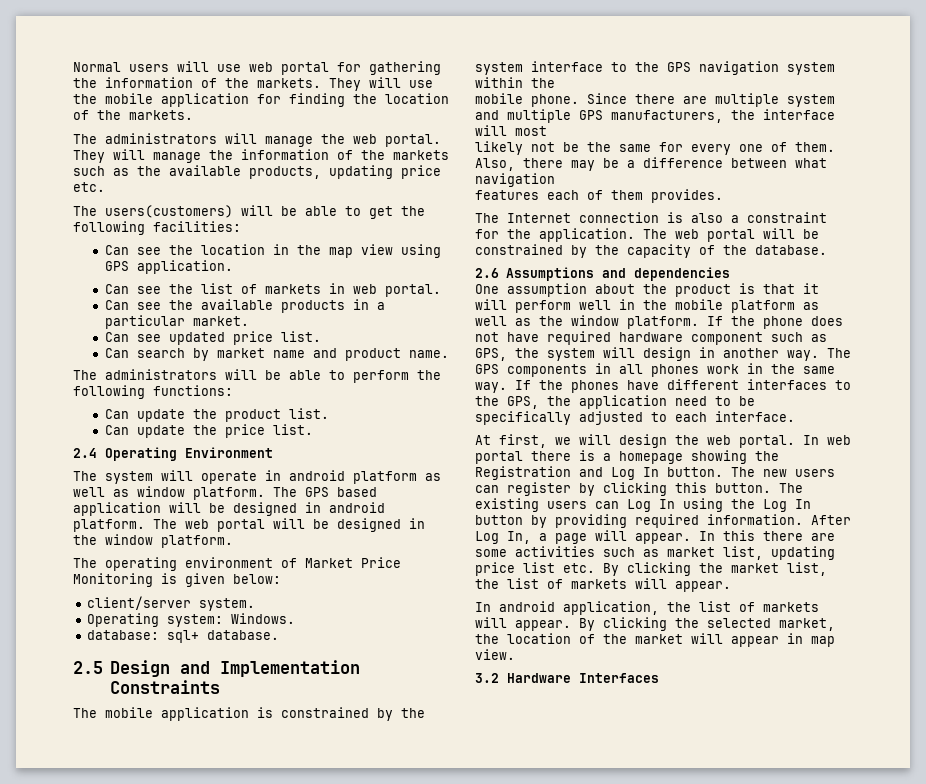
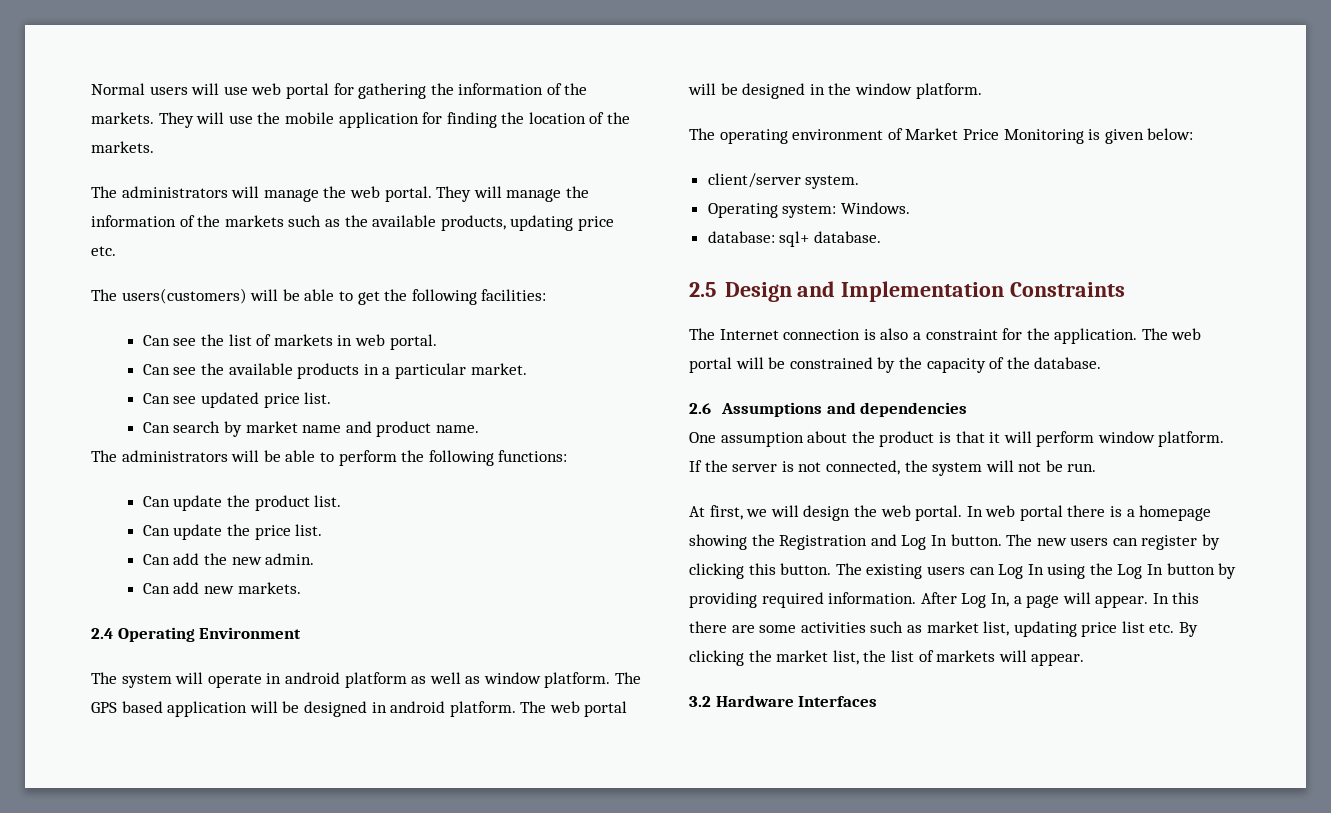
[105,244,442,258] [105,260,234,274] // Can see the location in the map view using GPS application. -> (547, 295) none
(314, 429) none -> [142,553,315,565] [142,582,301,594] // Can add the new admin. // Can add new markets.
[73,707,425,721] [475,61,835,75] [475,77,555,88] [475,93,835,107] [475,109,835,123] [475,125,547,136] [475,141,835,155] [475,157,827,171] [475,173,555,187] [475,189,723,203] // The mobile application is constrained by the system interface to the GPS navigation system within the // mobile phone. Since there are multiple system and multiple GPS manufacturers, the interface will most // likely not be the same for every one of them. Also, there may be a difference between what navigation // features each of them provides. -> (1125, 289) none
[579,299,819,313] [475,315,843,329] [475,331,827,345] [475,347,851,361] [475,363,835,377] [475,379,851,393] [475,395,755,409] [475,411,795,425] well in the mobile platform as well as the window platform. If the phone does not have required hardware component such as GPS, the system will design in another way. The GPS components in all phones work in the same way. If the phones have different interfaces to the GPS, the application need to be specifically adjusted to each interface. -> [1097,431,1225,447] [689,460,1097,476] window platform. If the server is not connected, the system will not be run.
[475,601,819,615] [475,617,835,631] [475,633,835,647] [475,649,515,660] // In android application, the list of markets will appear. By clicking the selected market, the location of the market will appear in map view. -> (1085, 659) none

